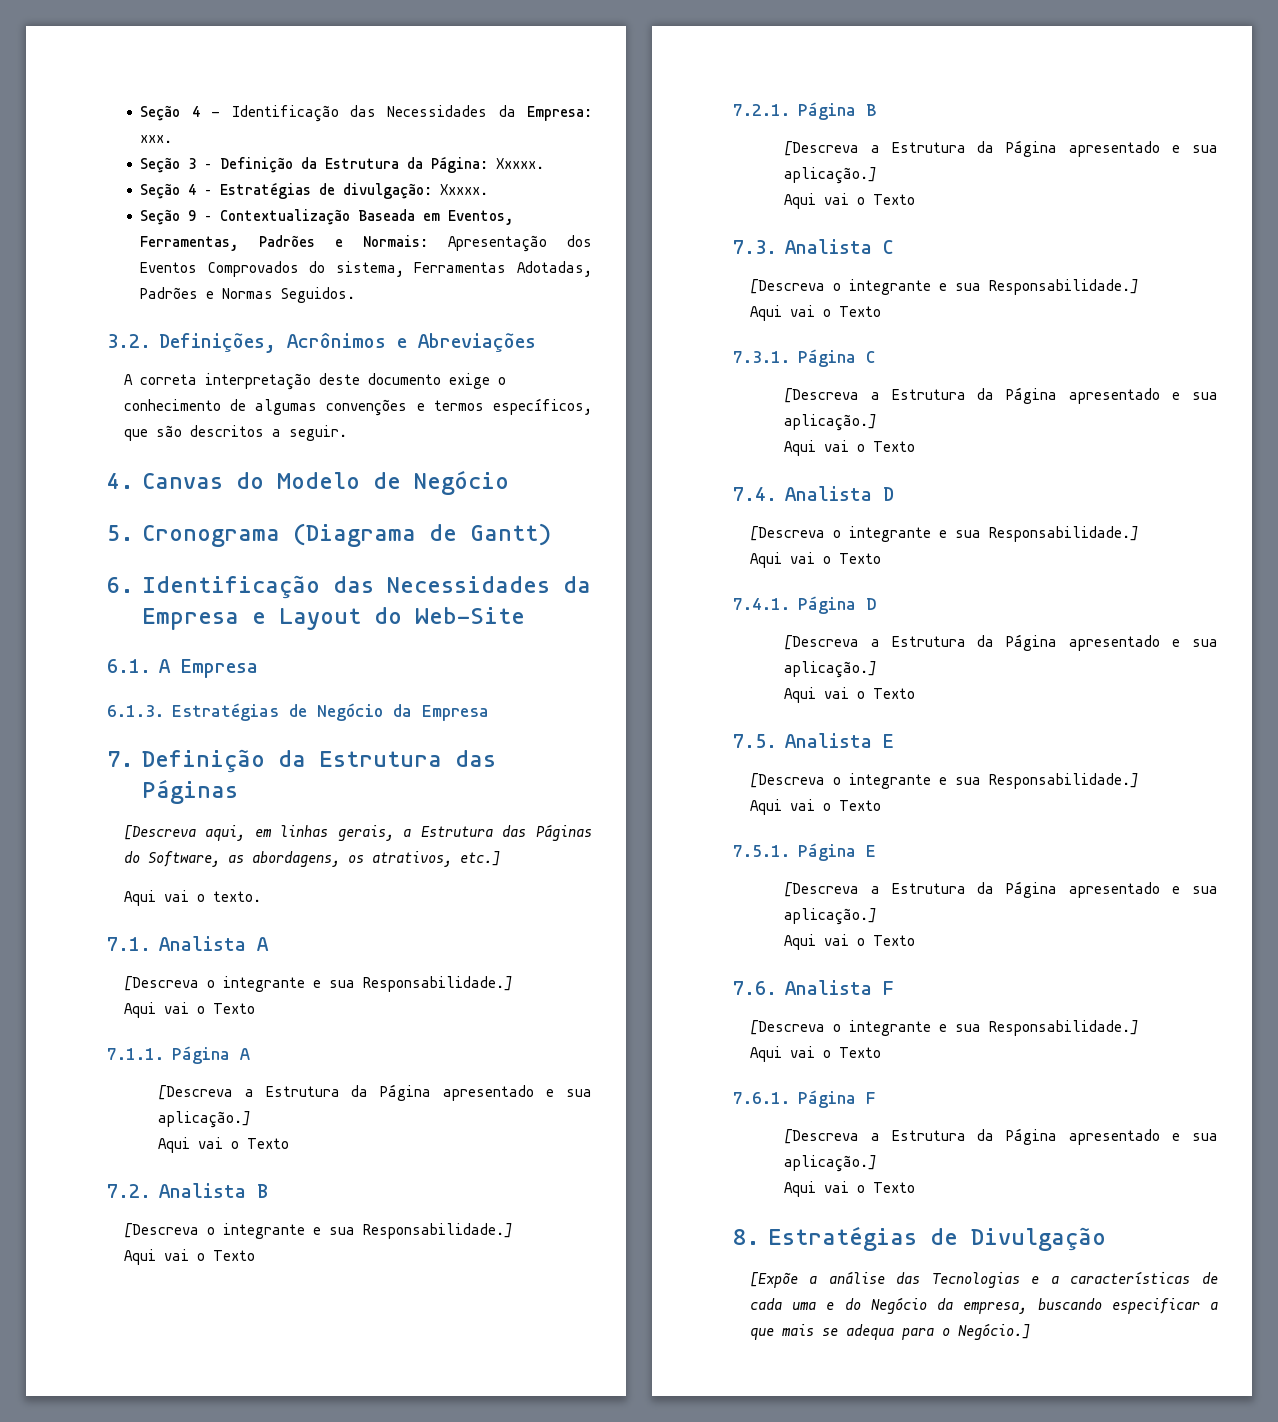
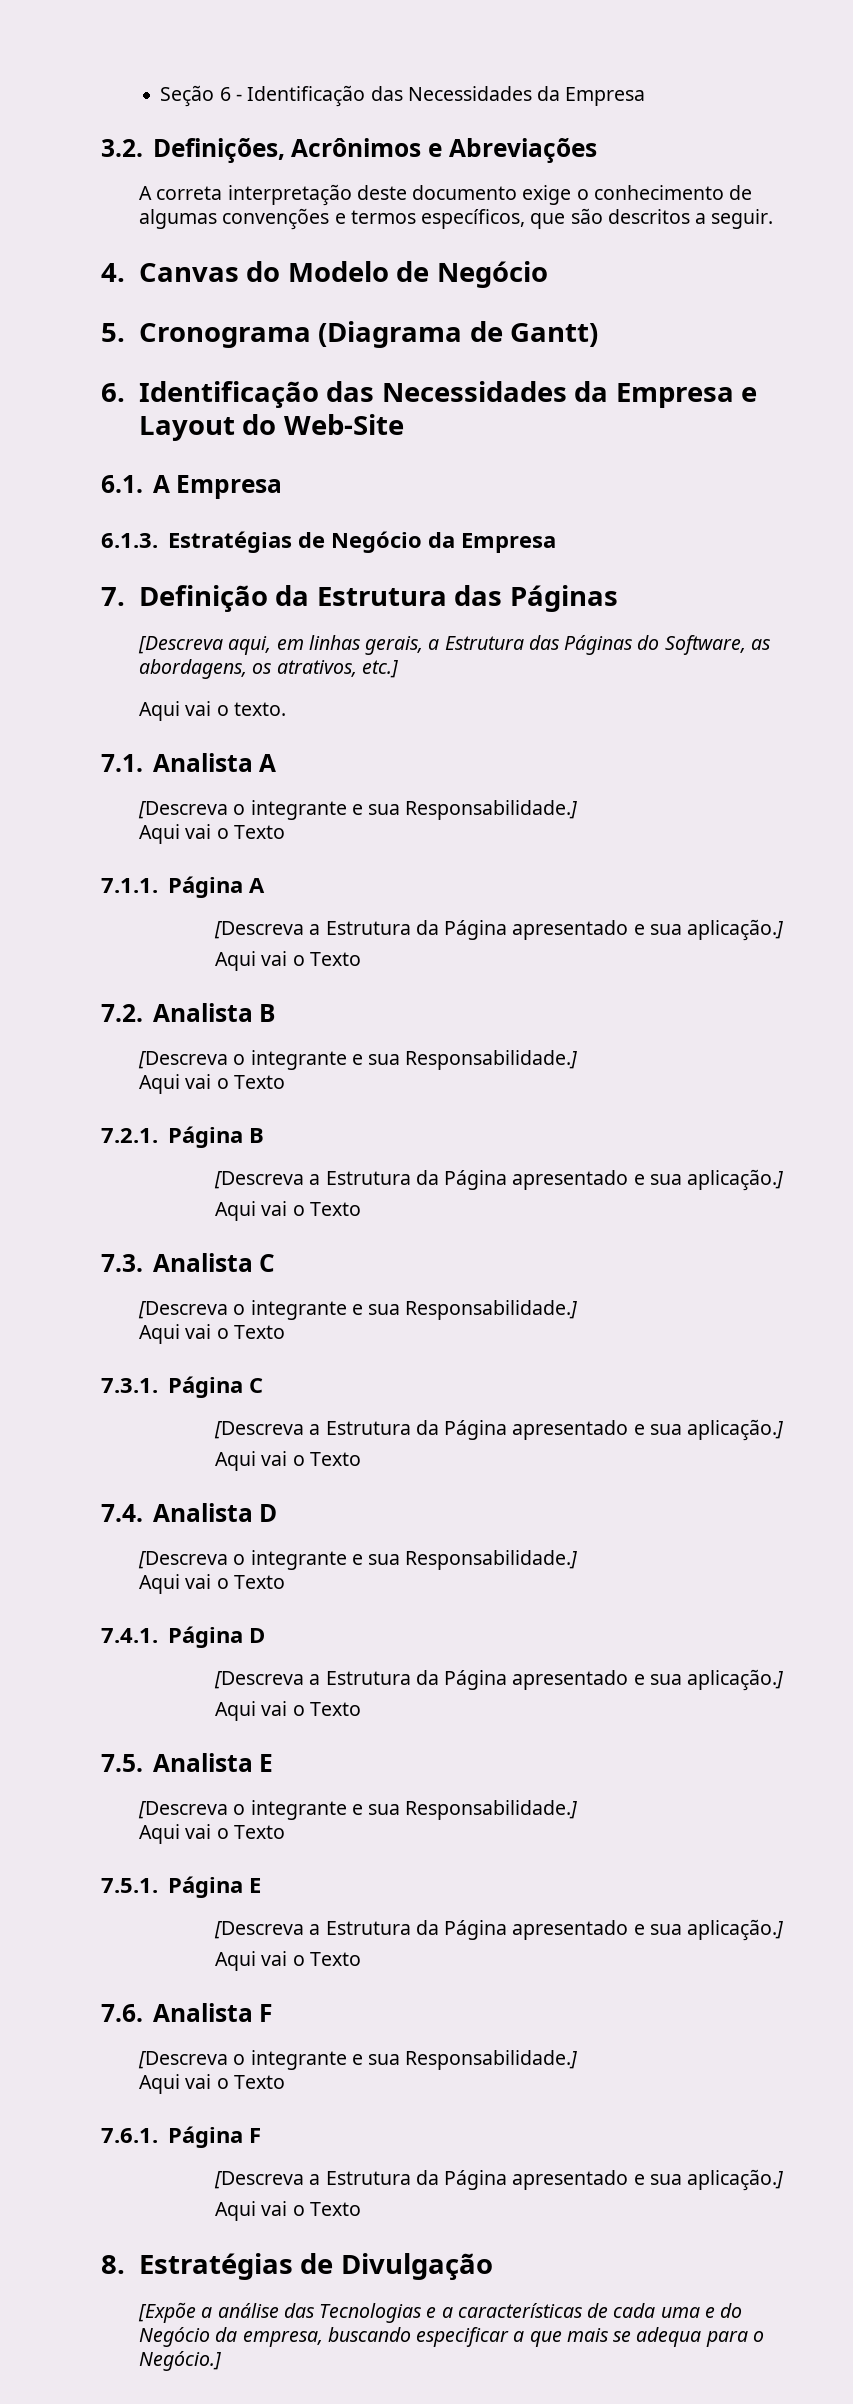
[140,105,200,121] Seção 4 -> [160,85,231,107] Seção 6
[527,106,592,121] [140,135,173,143] [140,156,545,173] [140,182,489,199] [140,209,514,225] [140,235,592,252] [140,261,592,277] [140,287,356,303] Empresa: xxx. // Seção 3 – Definição da Estrutura da Página: Xxxxx. // Seção 4 – Estratégias de divulgação: Xxxxx. // Seção 9 – Contextualização Baseada em Eventos, Ferramentas, Padrões e Normais: Apresentação dos Eventos Comprovados do sistema, Ferramentas Adotadas, Padrões e Normas Seguidos. -> [565,87,646,106] Empresa

